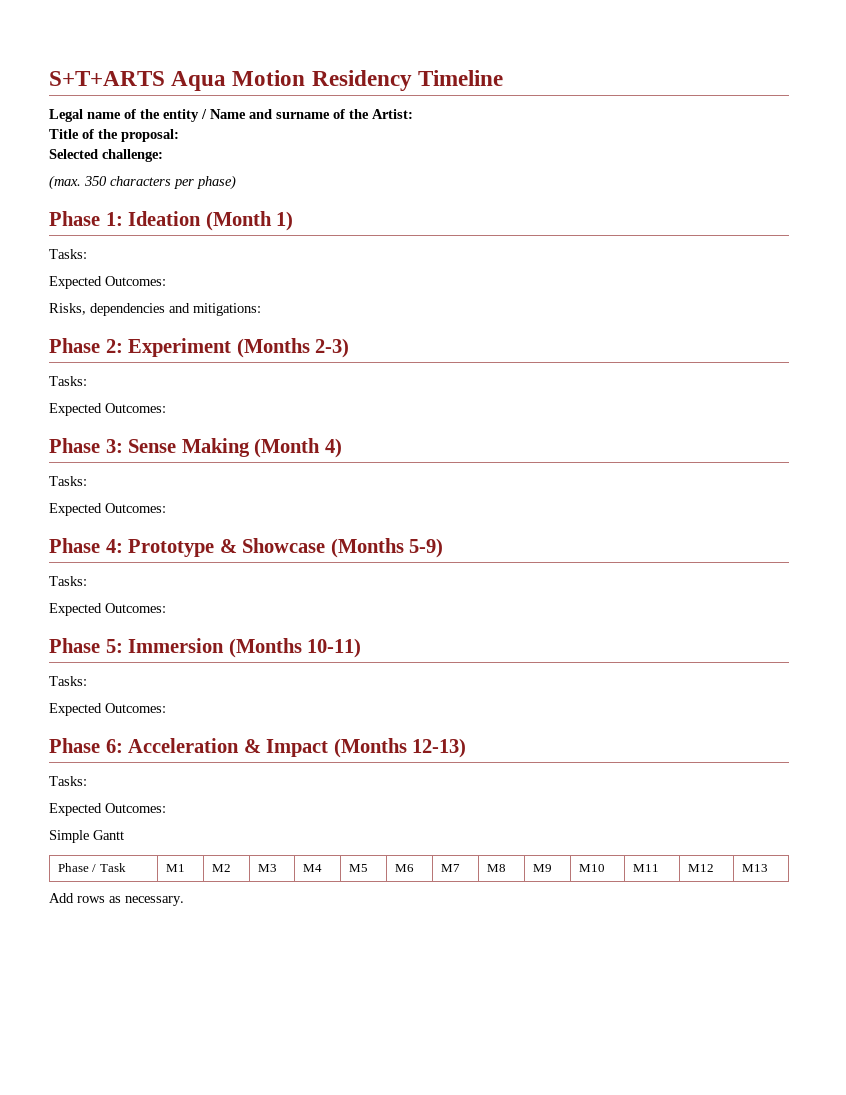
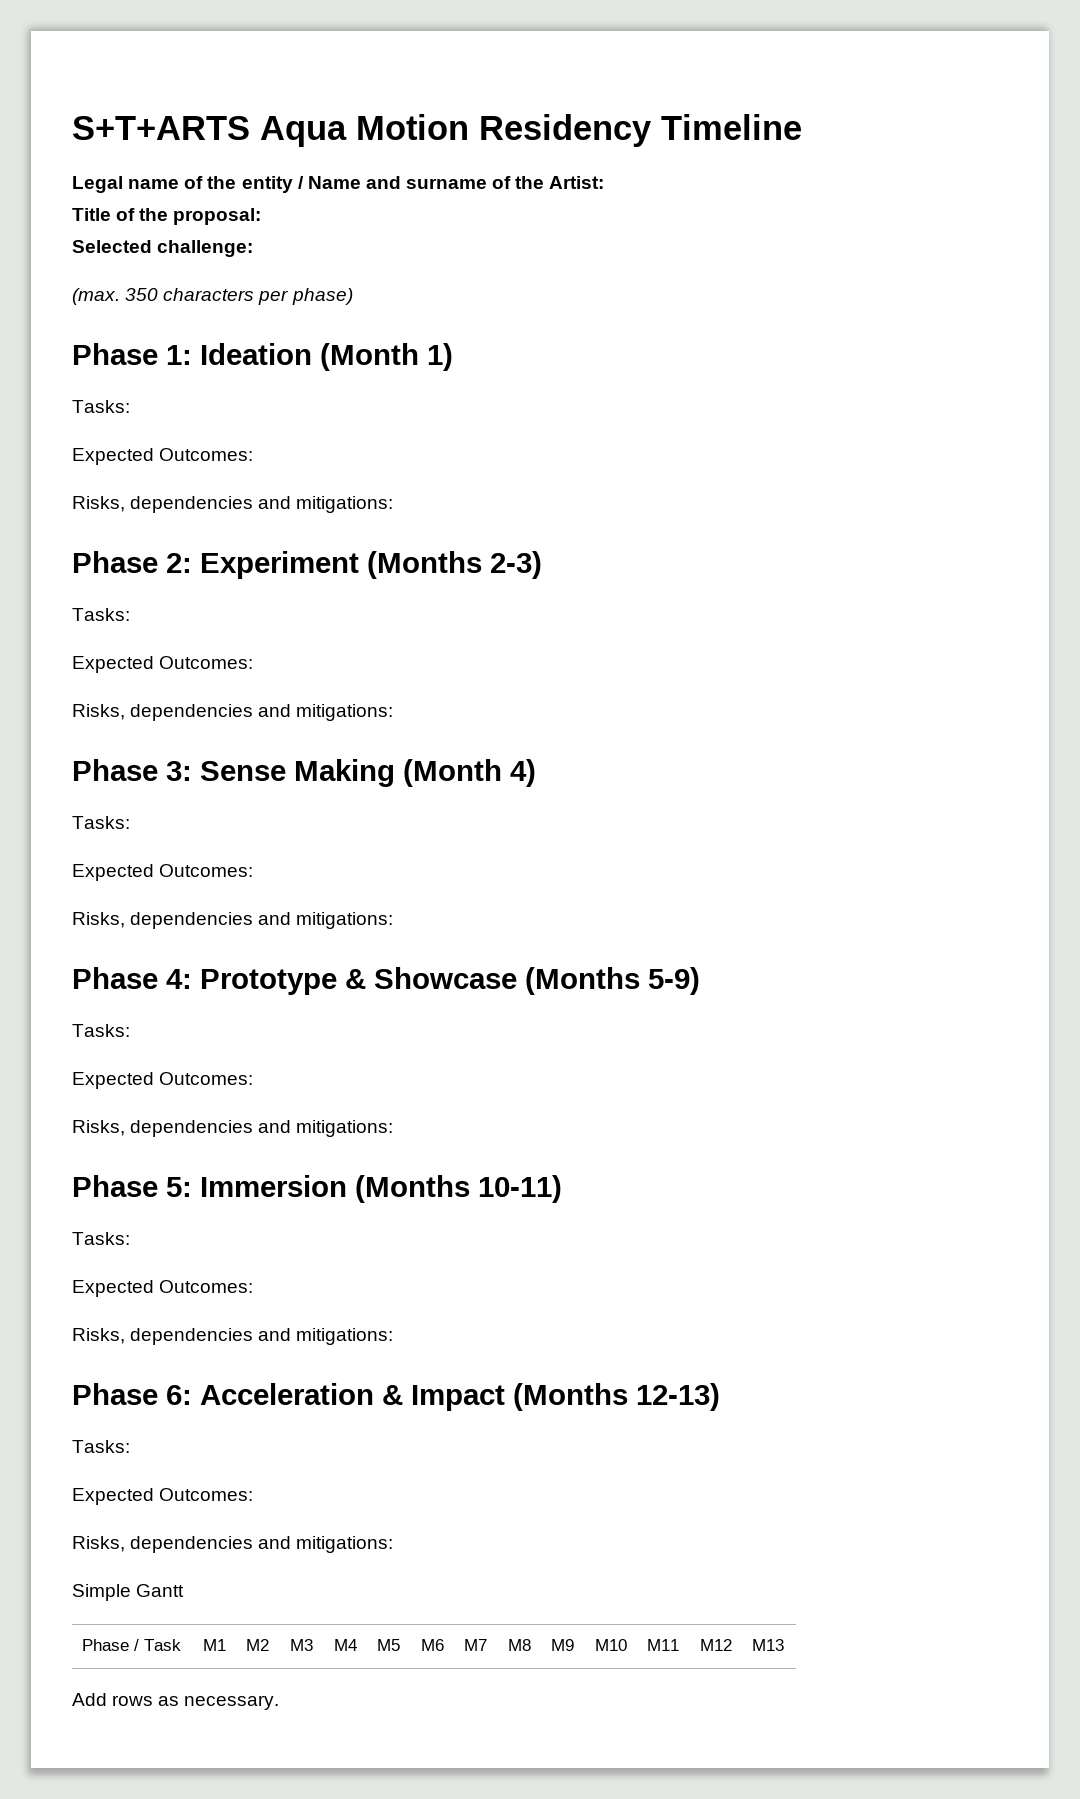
(166, 408) none -> [72,704,394,721] // Risks, dependencies and mitigations:
(166, 508) none -> [72,912,394,929] // Risks, dependencies and mitigations:
(166, 608) none -> [72,1120,394,1137] // Risks, dependencies and mitigations:
(166, 708) none -> [72,1328,394,1345] // Risks, dependencies and mitigations:
(166, 808) none -> [72,1536,394,1553] // Risks, dependencies and mitigations:

